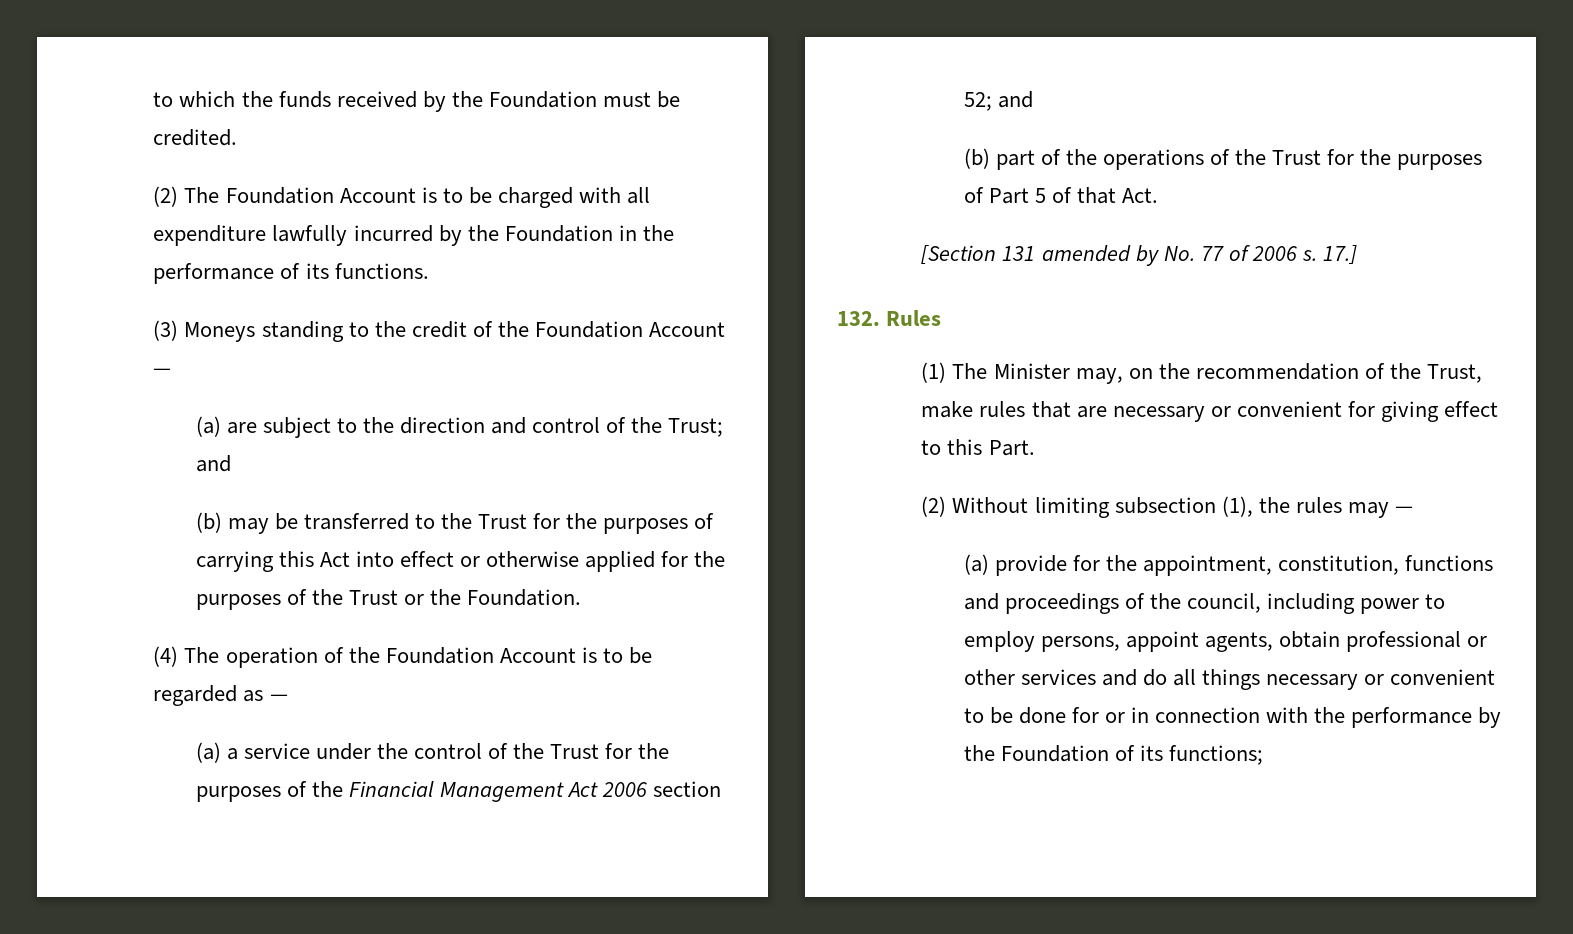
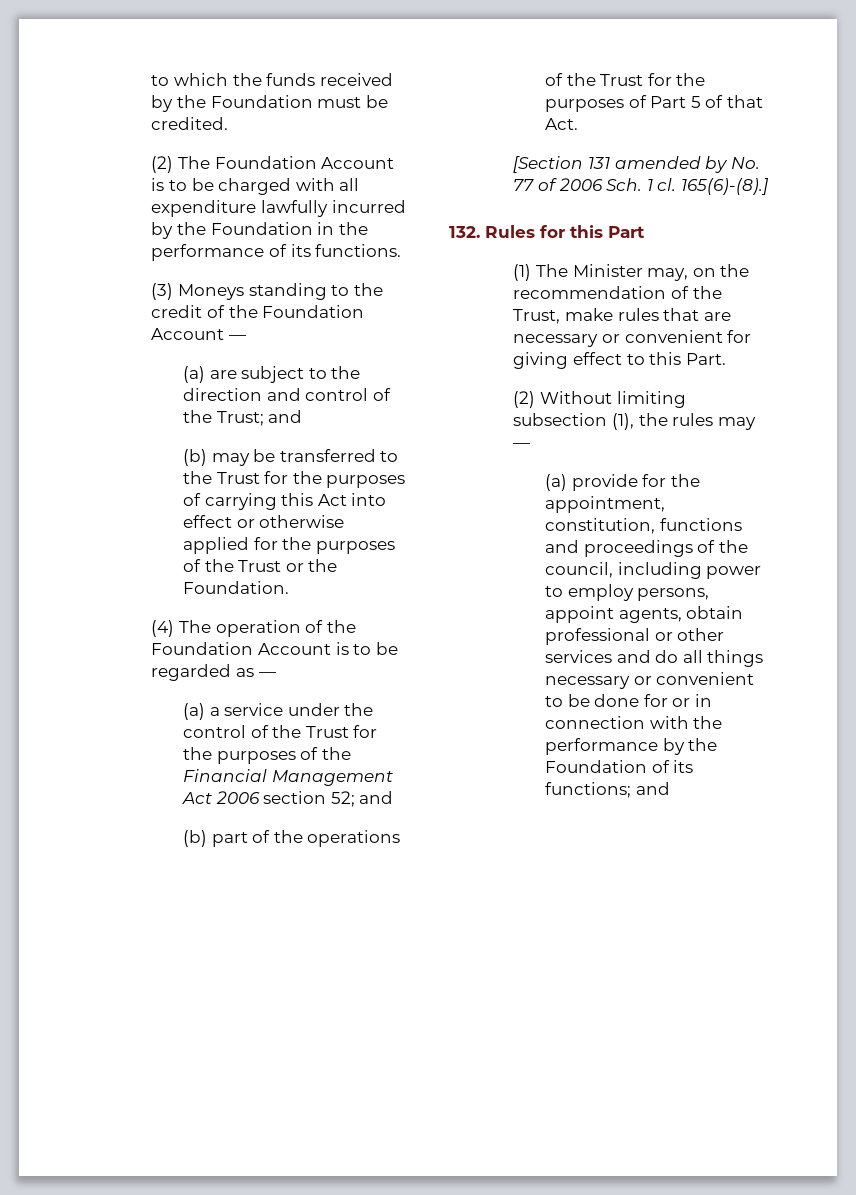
[1301,245,1358,265] s. 17.] -> [606,178,769,195] Sch. 1 cl. 165(6)-(8).]
(942, 318) none -> [540,225,645,238] for this Part
(1263, 755) none -> [635,782,670,795] and

